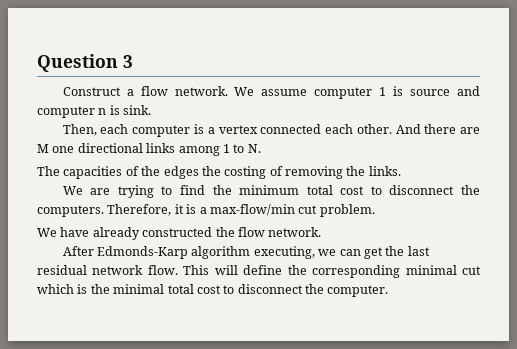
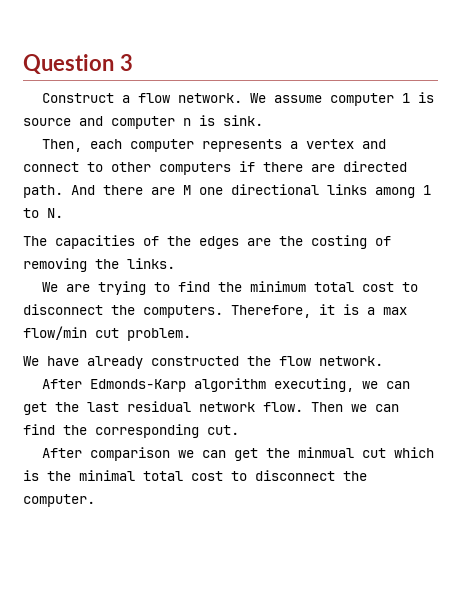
[193,124,204,134] is -> [201,139,282,152] represents
[260,124,392,134] connected each other. -> [361,139,386,149] [23,161,407,175] [23,185,63,198] and connect to other computers if there are directed path.
(199, 172) none -> [247,238,271,246] are
[209,204,295,216] max-flow/min -> [383,307,407,315] [23,326,87,340] max flow/min
[183,265,457,278] This will define the corresponding minimal -> [311,402,399,412] [23,424,239,438] [41,447,354,461] Then we can find the corresponding cut. // After comparison we can get the minmual

